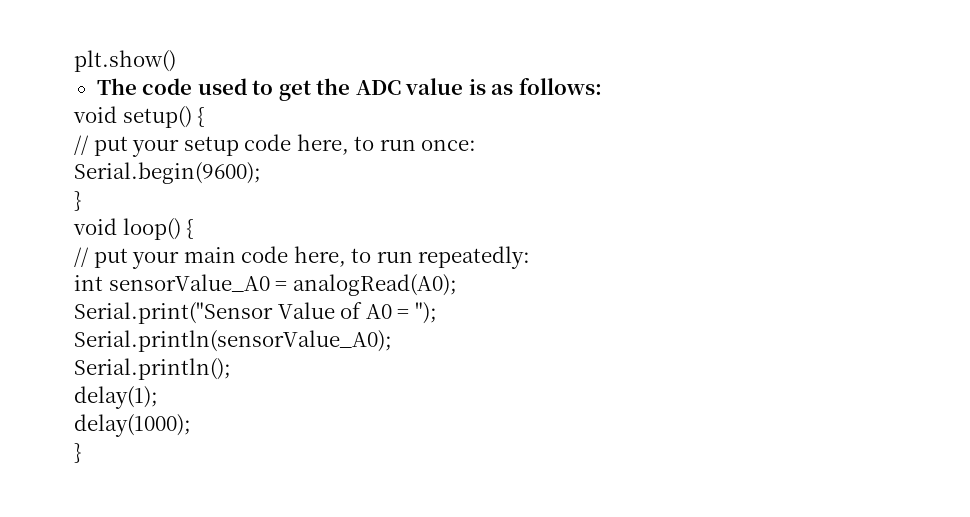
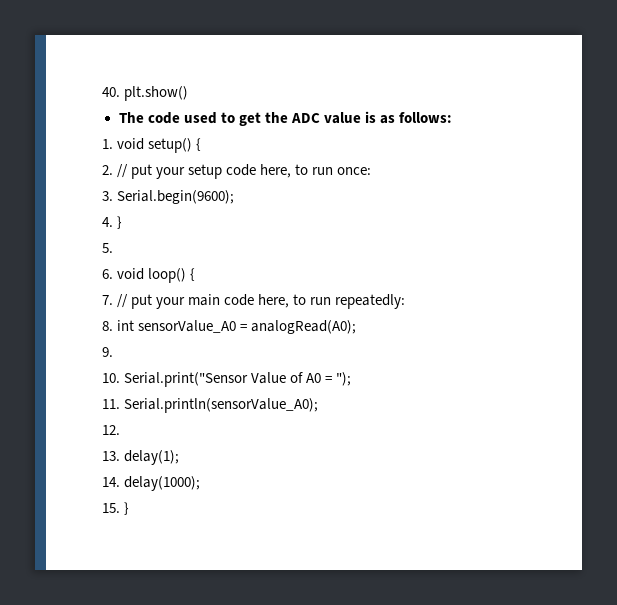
(74, 61) none -> [102,87,120,97] 40.
(602, 86) none -> [102,139,113,149] 1.
(206, 117) none -> [102,165,113,175] 2.
(477, 145) none -> [102,191,113,201] 3.
(261, 173) none -> [102,217,113,227] 4.
(82, 201) none -> [102,243,113,253] [102,269,113,279] 5. // 6.
(195, 229) none -> [102,295,113,305] 7.
(531, 257) none -> [102,321,113,331] 8.
(457, 285) none -> [102,347,113,357] [102,373,120,383] 9. // 10.
(437, 313) none -> [102,399,120,409] 11.
[74,358,231,380] Serial.println(); // -> [102,425,120,435] [102,451,120,461] 12. // 13.
(158, 397) none -> [102,477,120,487] 14.
(191, 425) none -> [102,503,120,513] 15.

